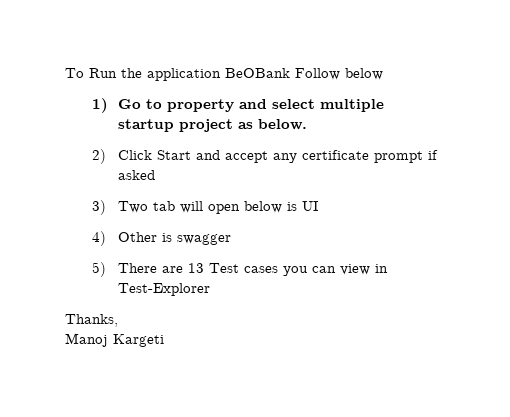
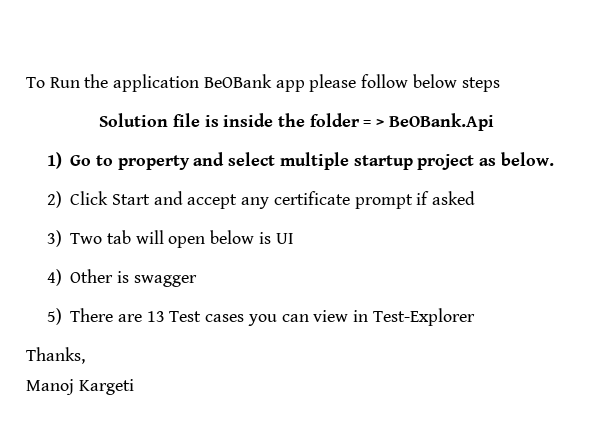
[295,68,383,80] Follow below -> [275,74,500,92] [99,113,494,131] app please follow below steps // Solution file is inside the folder = > BeOBank.Api

